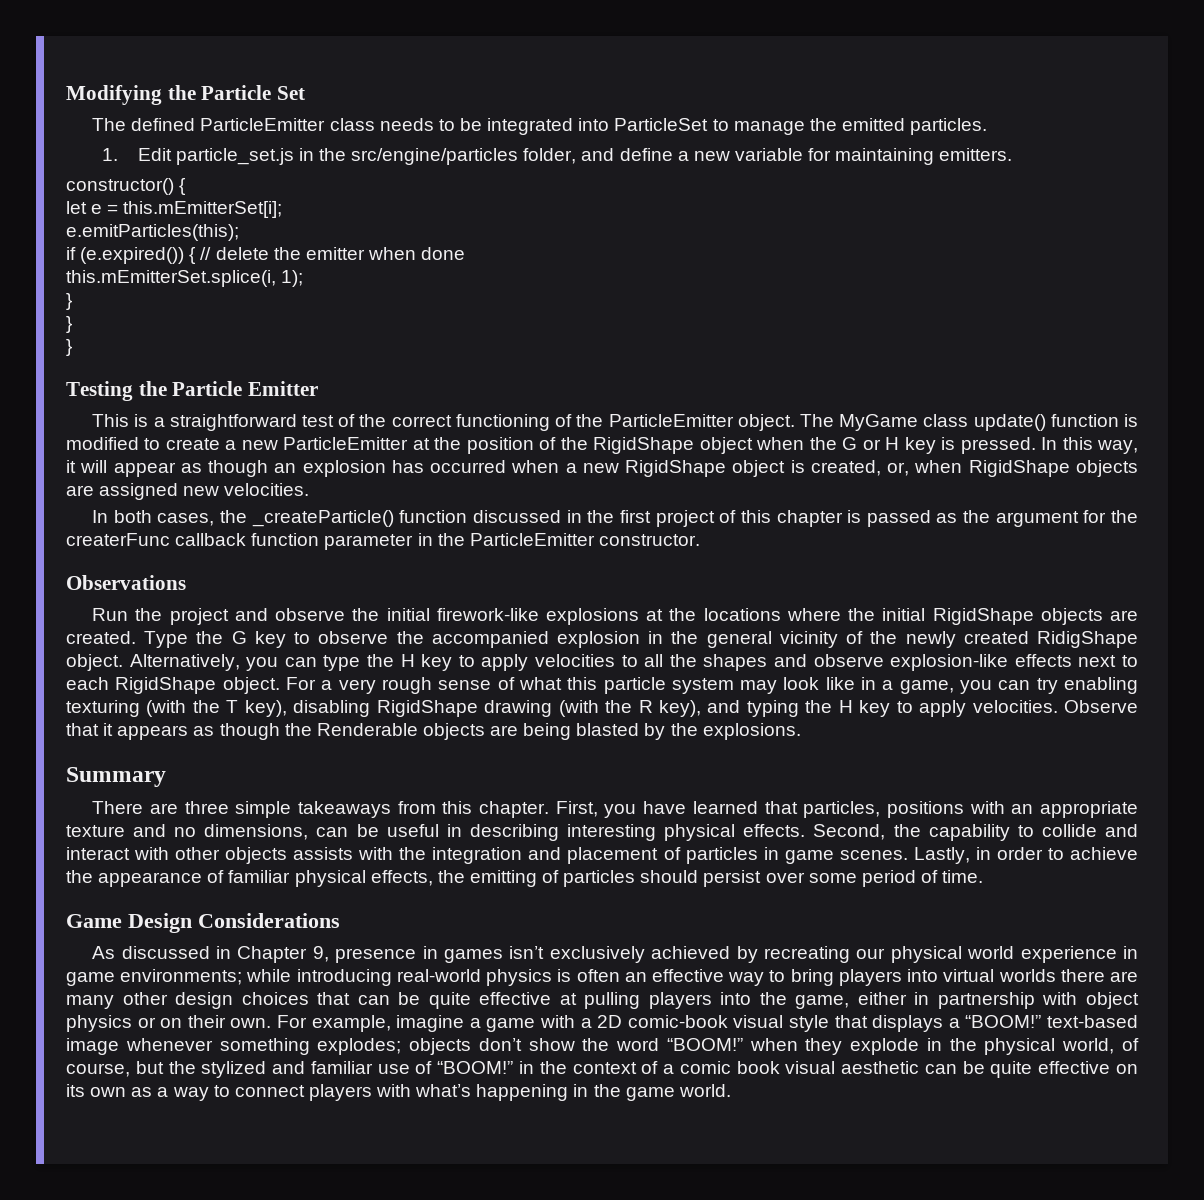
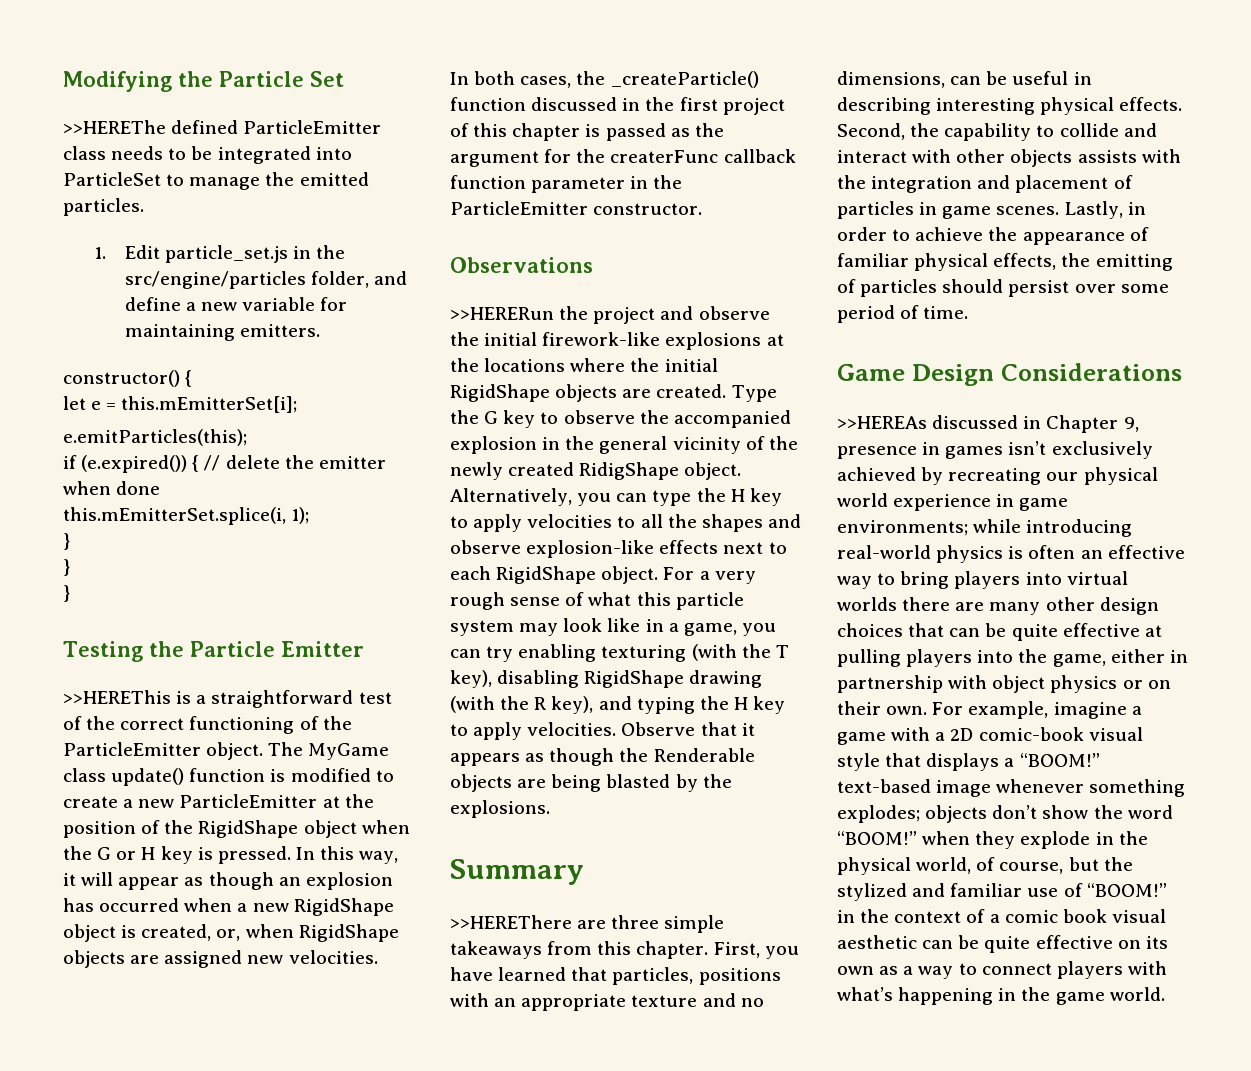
[92,118,127,131] The -> [63,120,166,134] >>HEREThe
[92,414,130,427] This -> [63,690,171,704] >>HEREThis
[92,608,129,621] Run -> [450,307,554,320] >>HERERun
[92,801,144,814] There -> [450,915,572,929] >>HEREThere
[92,946,116,959] As -> [837,416,927,429] >>HEREAs

